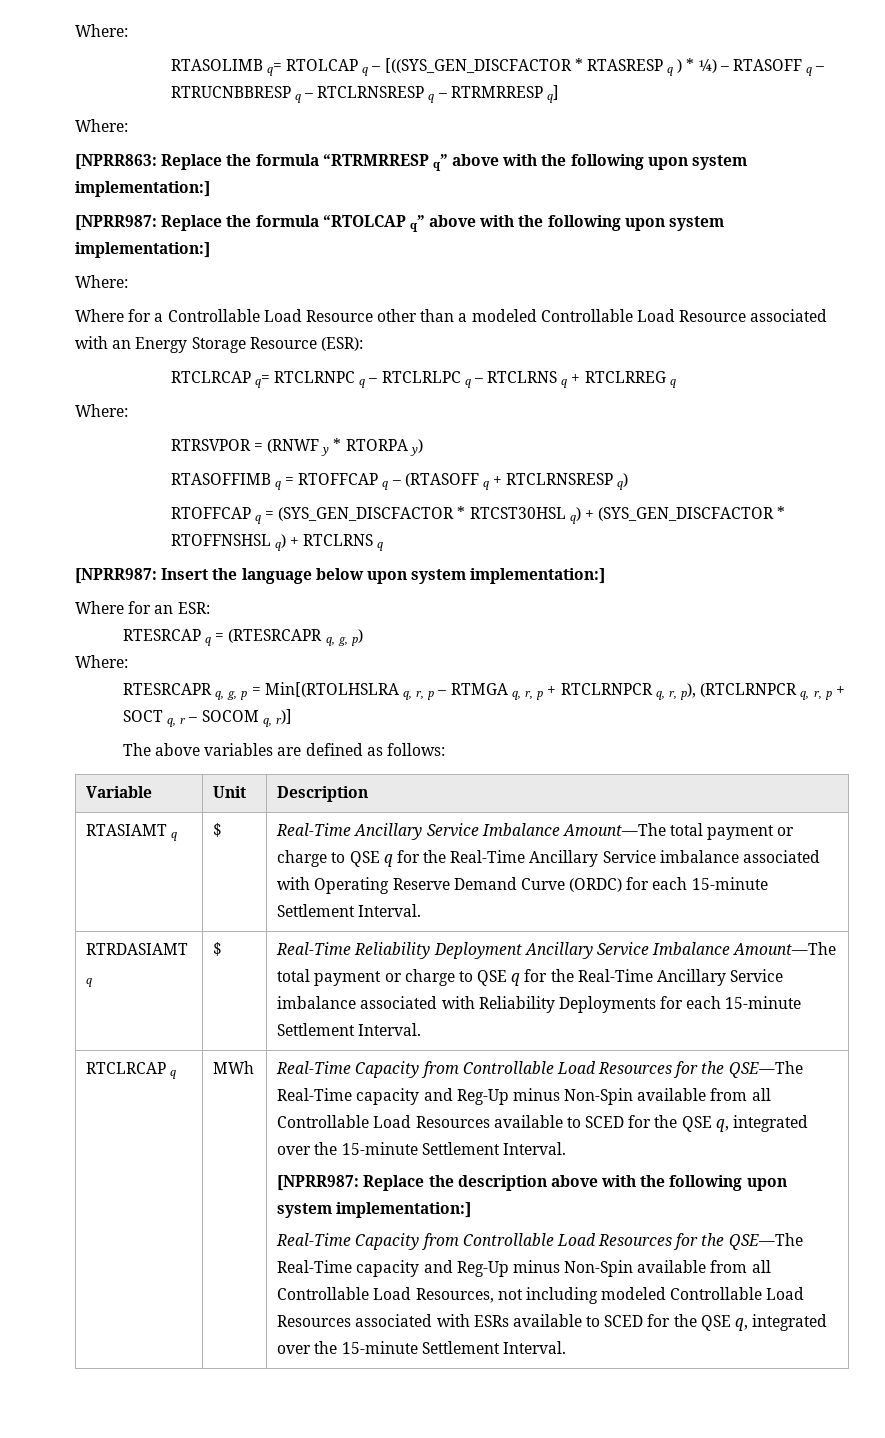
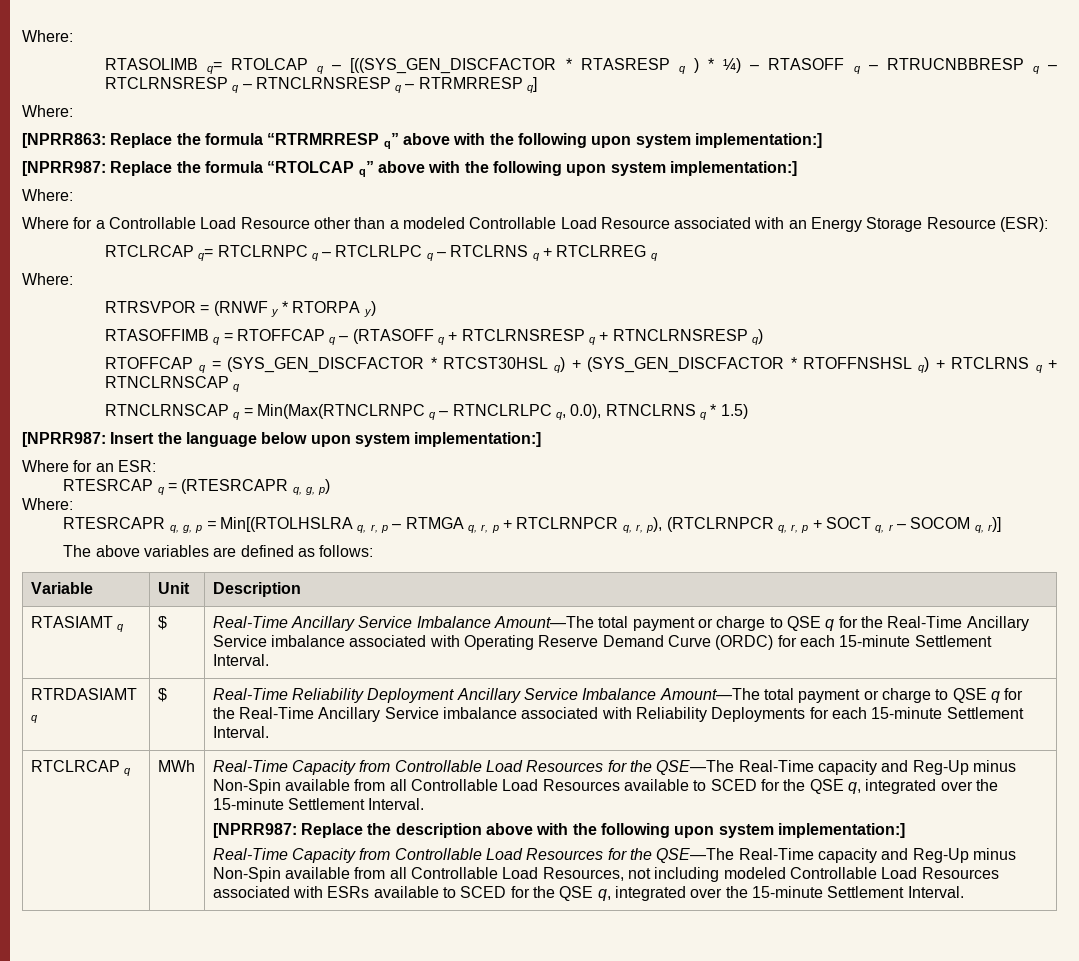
(447, 95) none -> [255,77,415,93] RTNCLRNSRESP q –
(614, 479) none -> [589,329,748,345] q + RTNCLRNSRESP
(384, 546) none -> [1047,360,1057,369] [104,376,241,392] [104,404,748,420] + RTNCLRNSCAP q // RTNCLRNSCAP q = Min(Max(RTNCLRNPC q – RTNCLRLPC q, 0.0), RTNCLRNS q * 1.5)

